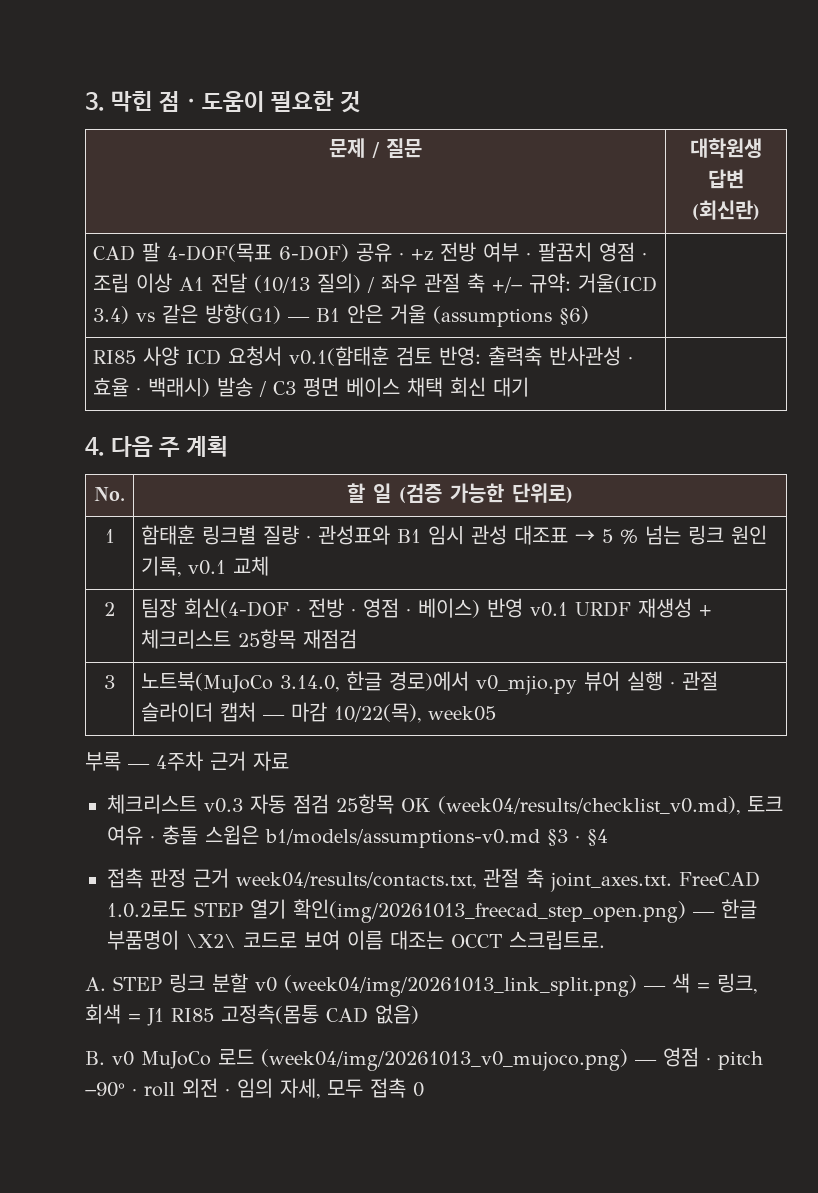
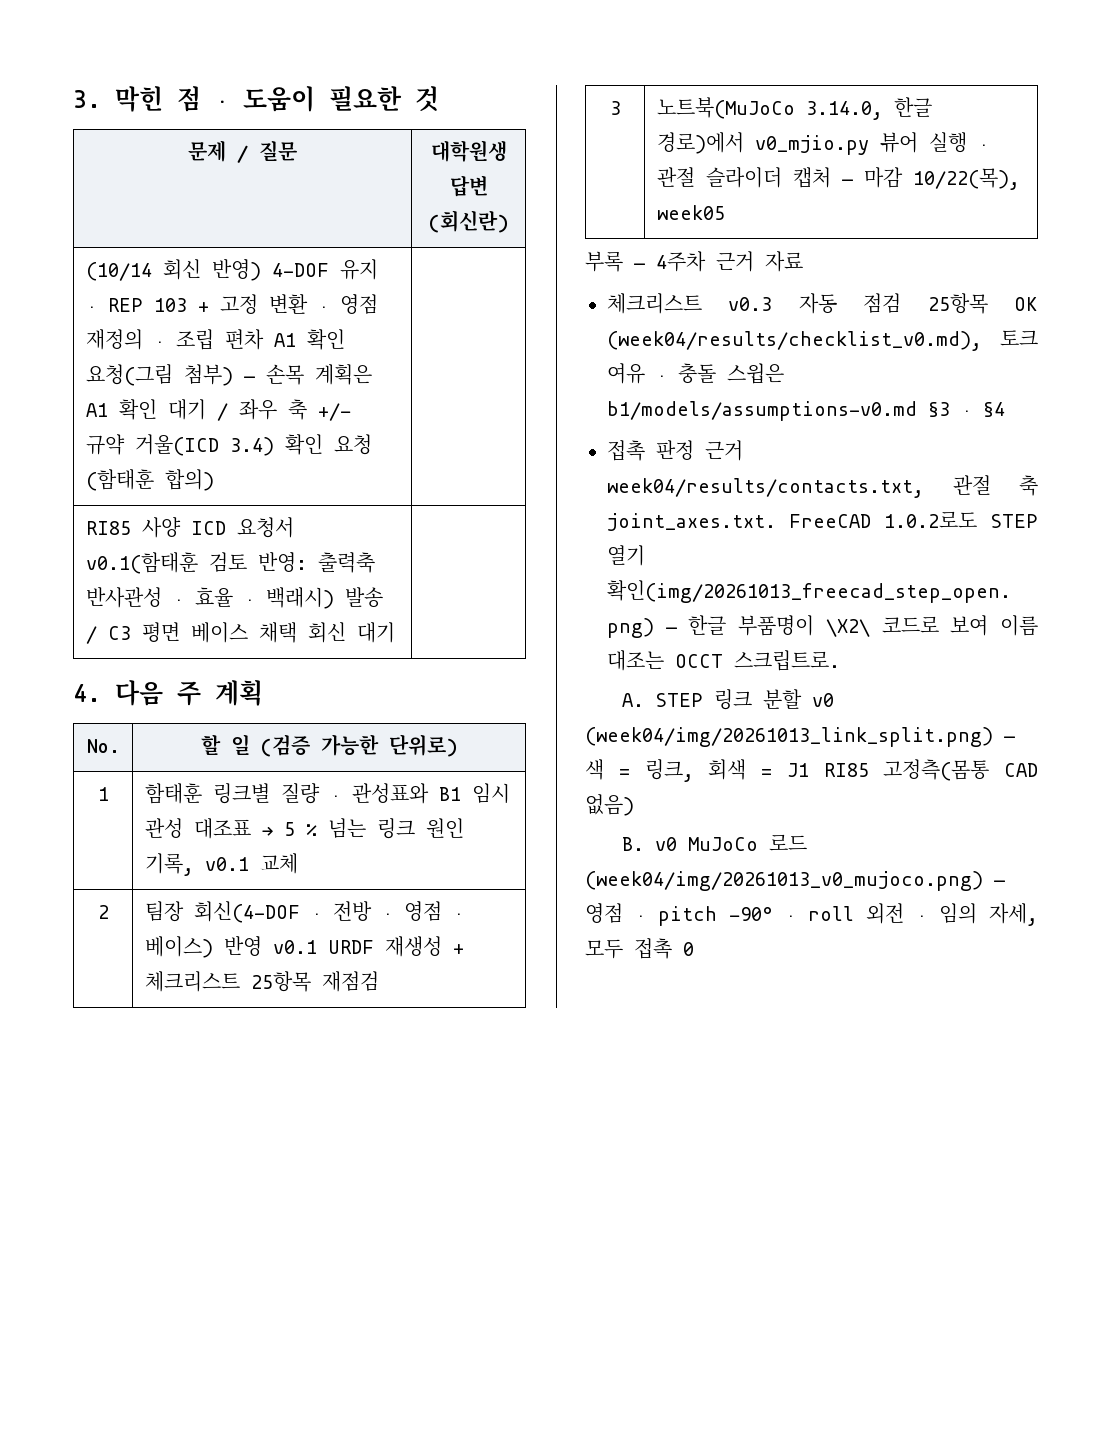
[93,242,648,262] [93,273,362,293] CAD 팔 4-DOF(목표 6-DOF) 공유 · +z 전방 여부 · 팔꿈치 영점 · 조립 이상 A1 전달 (10/13 질의) -> [85,259,378,281] [85,294,378,314] [85,329,345,350] [85,364,372,386] [85,399,206,420] (10/14 회신 반영) 4-DOF 유지 · REP 103 + 고정 변환 · 영점 재정의 · 조립 편차 A1 확인 요청(그림 첨부) — 손목 계획은 A1 확인 대기
[424,273,461,293] 관절 -> (277, 409) none
[529,273,572,293] 규약: -> [85,434,125,455] 규약
[136,304,590,327] vs 같은 방향(G1) — B1 안은 거울 (assumptions §6) -> [284,434,372,455] [85,469,214,491] 확인 요청 (함태훈 합의)

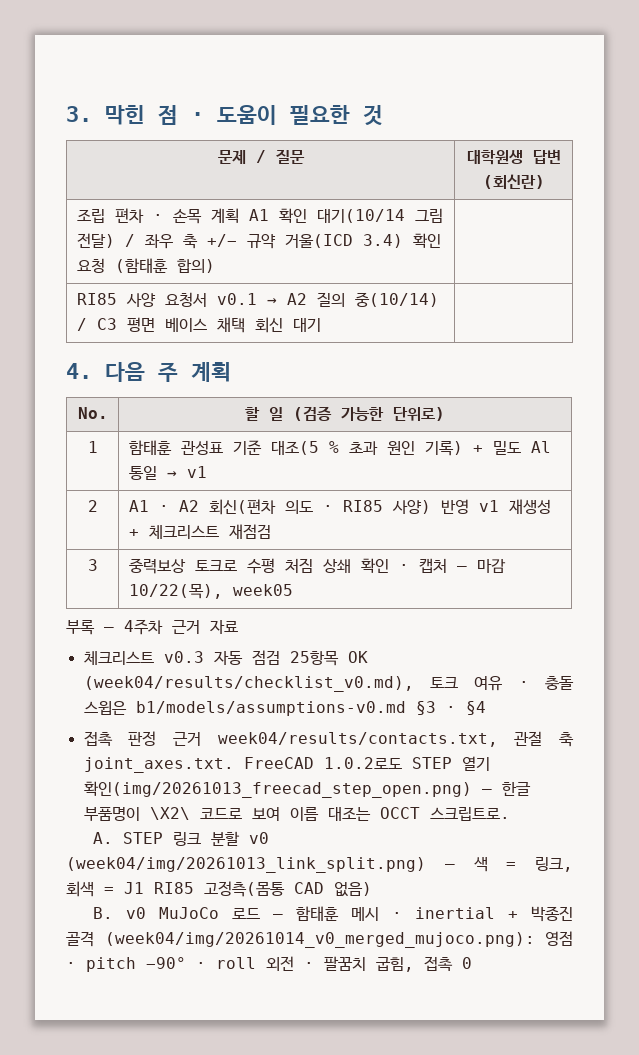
[85,259,378,281] [85,294,378,314] [85,329,345,350] [85,364,372,386] [85,399,206,420] (10/14 회신 반영) 4-DOF 유지 · REP 103 + 고정 변환 · 영점 재정의 · 조립 편차 A1 확인 요청(그림 첨부) — 손목 계획은 A1 확인 대기 -> [76,208,443,224] [76,233,115,248] 조립 편차 · 손목 계획 A1 확인 대기(10/14 그림 전달)
[190,517,294,538] [85,552,375,574] [85,587,383,609] ICD 요청서 v0.1(함태훈 검토 반영: 출력축 반사관성 · 효율 · 백래시) 발송 -> [164,292,439,307] 요청서 v0.1 → A2 질의 중(10/14)
[212,783,510,804] [144,818,464,839] [144,853,298,876] [97,905,109,919] [144,901,464,923] [144,936,374,958] 링크별 질량 · 관성표와 B1 임시 관성 대조표 → 5 % 넘는 링크 원인 기록, v0.1 교체 // 2 | 팀장 회신(4-DOF · 전방 · 영점 · 베이스) 반영 v0.1 URDF -> [180,440,551,456] [128,466,207,480] [87,500,98,512] [128,499,499,515] 관성표 기준 대조(5 % 초과 원인 기록) + 밀도 Al 통일 → v1 // 2 | A1 · A2 회신(편차 의도 · RI85 사양) 반영 v1
[250,971,311,992] 25항목 -> (219, 532) none
[656,97,932,120] [656,132,989,155] [656,167,782,188] 노트북(MuJoCo 3.14.0, 한글 경로)에서 v0_mjio.py 뷰어 실행 · 관절 슬라이더 -> [128,558,409,574] 중력보상 토크로 수평 처짐 상쇄 확인 ·
[585,871,1005,891] (week04/img/20261013_v0_mujoco.png) — -> [272,906,573,922] [66,931,535,948] — 함태훈 메시 · inertial + 박종진 골격 (week04/img/20261014_v0_merged_mujoco.png):
[939,903,1038,926] [585,939,623,959] 임의 자세, 모두 -> [324,956,414,972] 팔꿈치 굽힘,

